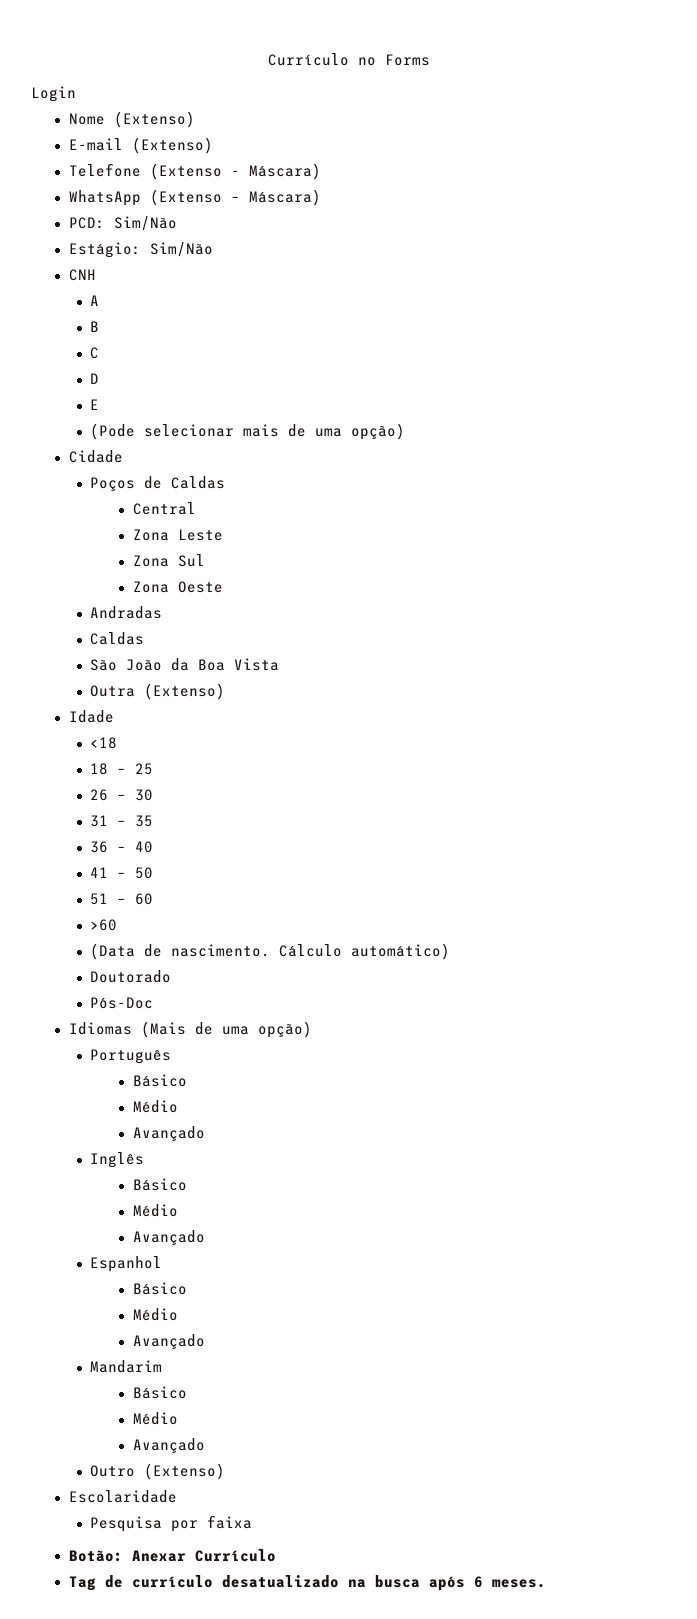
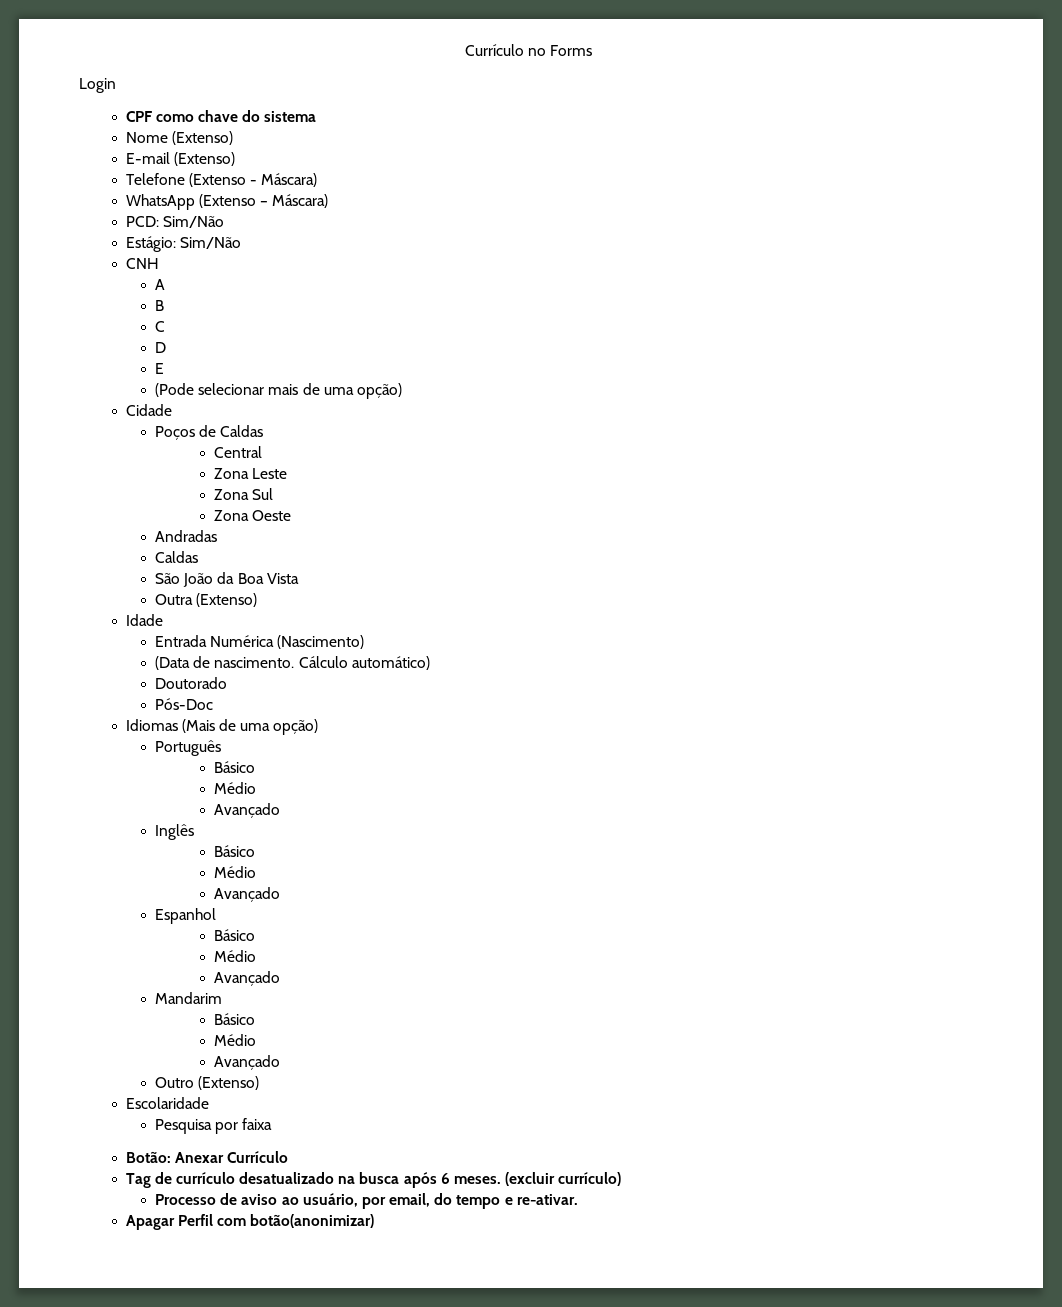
(76, 94) none -> [125,110,317,122] // CPF como chave do sistema
[90,737,118,749] [90,763,154,775] [90,789,154,801] [90,815,154,827] [90,841,154,853] [90,867,154,879] [90,893,154,905] [90,919,118,931] <18 // 18 – 25 // 26 – 30 // 31 – 35 // 36 – 40 // 41 – 50 // 51 – 60 // >60 -> [154,635,365,649] Entrada Numérica (Nascimento)
(546, 1583) none -> [505,1172,622,1186] [154,1193,578,1209] [125,1214,375,1230] (excluir currículo) // Processo de aviso ao usuário, por email, do tempo e re-ativar. // Apagar Perfil com botão(anonimizar)

